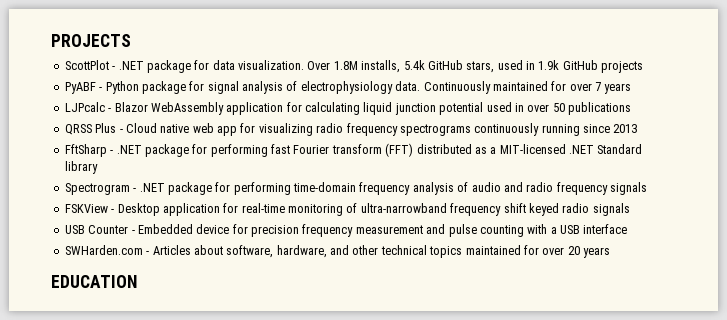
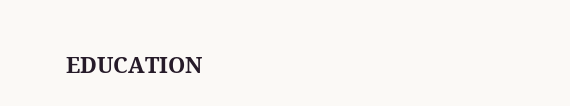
[51,34,131,47] [64,60,644,73] [64,81,632,94] [64,102,631,115] [64,123,638,136] [64,143,643,157] [64,161,98,174] [64,182,647,195] [64,203,630,216] [64,224,628,237] [64,245,610,258] PROJECTS // ScottPlot - .NET package for data visualization. Over 1.8M installs, 5.4k GitHub stars, used in 1.9k GitHub projects // PyABF - Python package for signal analysis of electrophysiology data. Continuously maintained for over 7 years // LJPcalc - Blazor WebAssembly application for calculating liquid junction potential used in over 50 publications // QRSS Plus - Cloud native web app for visualizing radio frequency spectrograms continuously running since 2013 // FftSharp - .NET package for performing fast Fourier transform (FFT) distributed as a MIT-licensed .NET Standard library // Spectrogram - .NET package for performing time-domain frequency analysis of audio and radio frequency signals // FSKView - Desktop application for real-time monitoring of ultra-narrowband frequency shift keyed radio signals // USB Counter - Embedded device for precision frequency measurement and pulse counting with a USB interface // SWHarden.com - Articles about software, hardware, and other technical topics maintained for over 20 years // -> (66, 65) none

